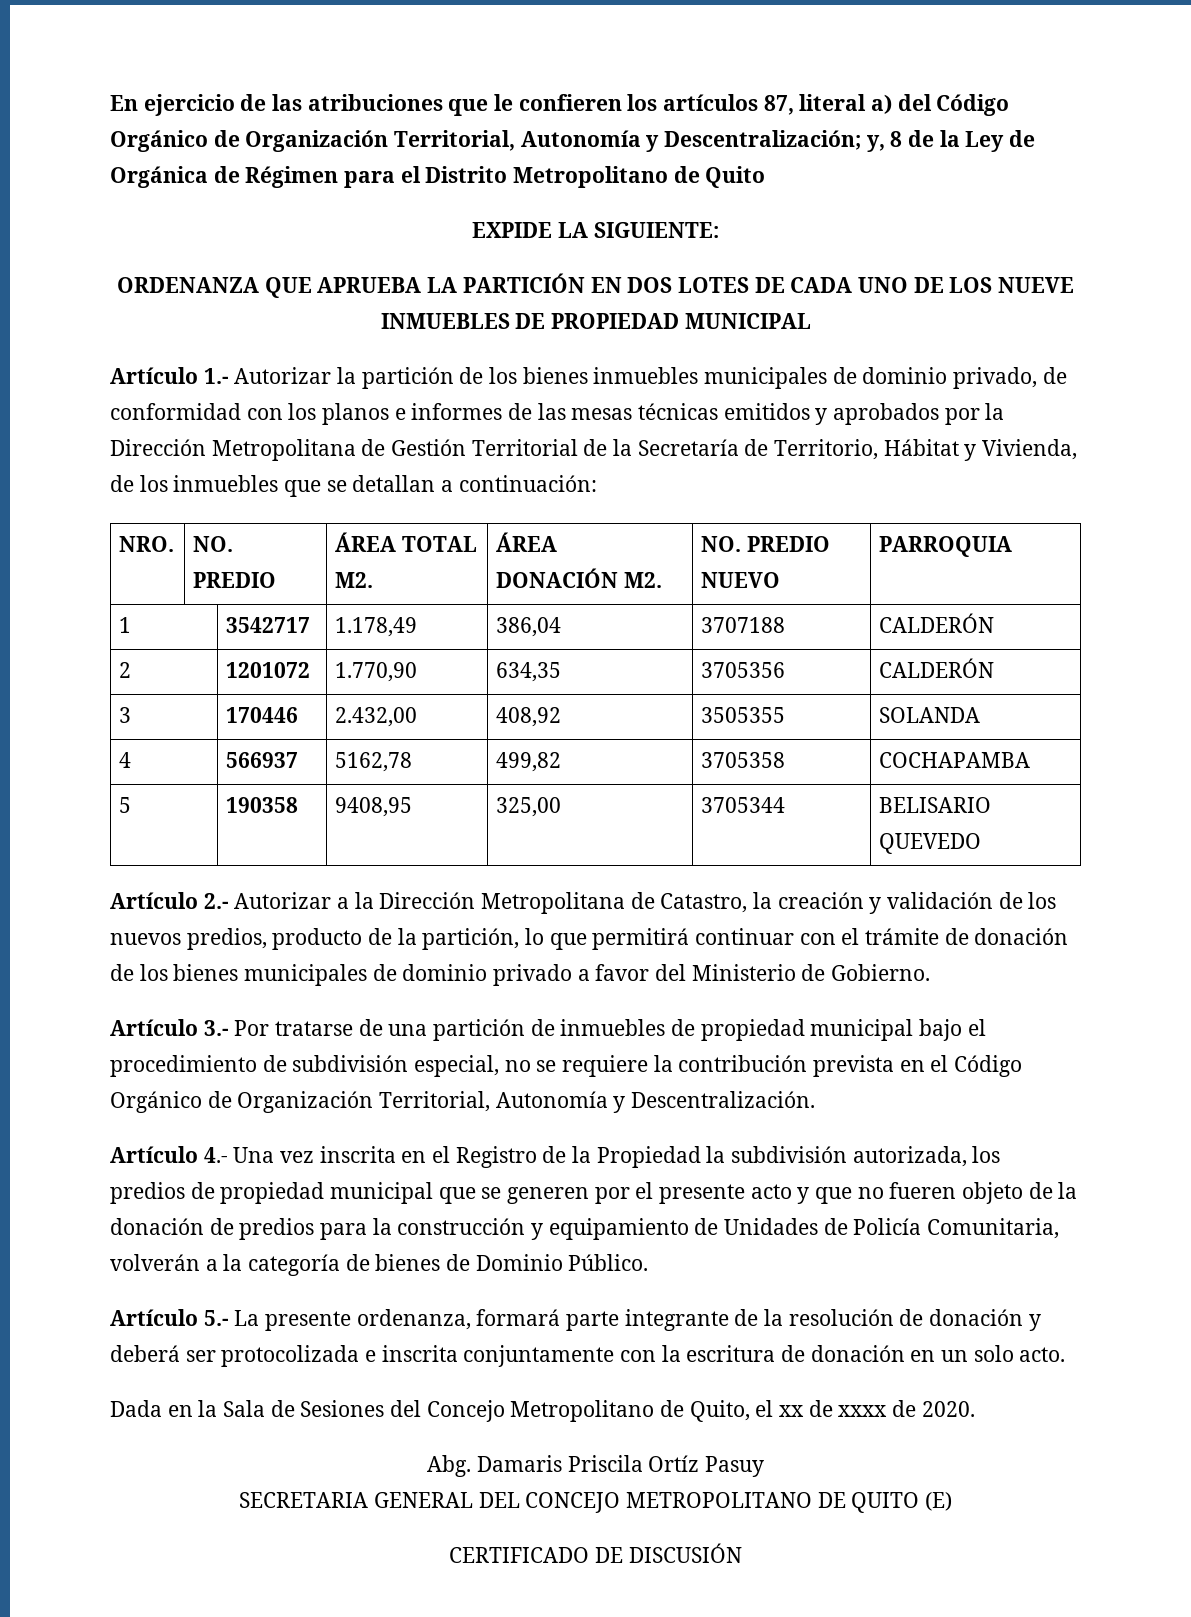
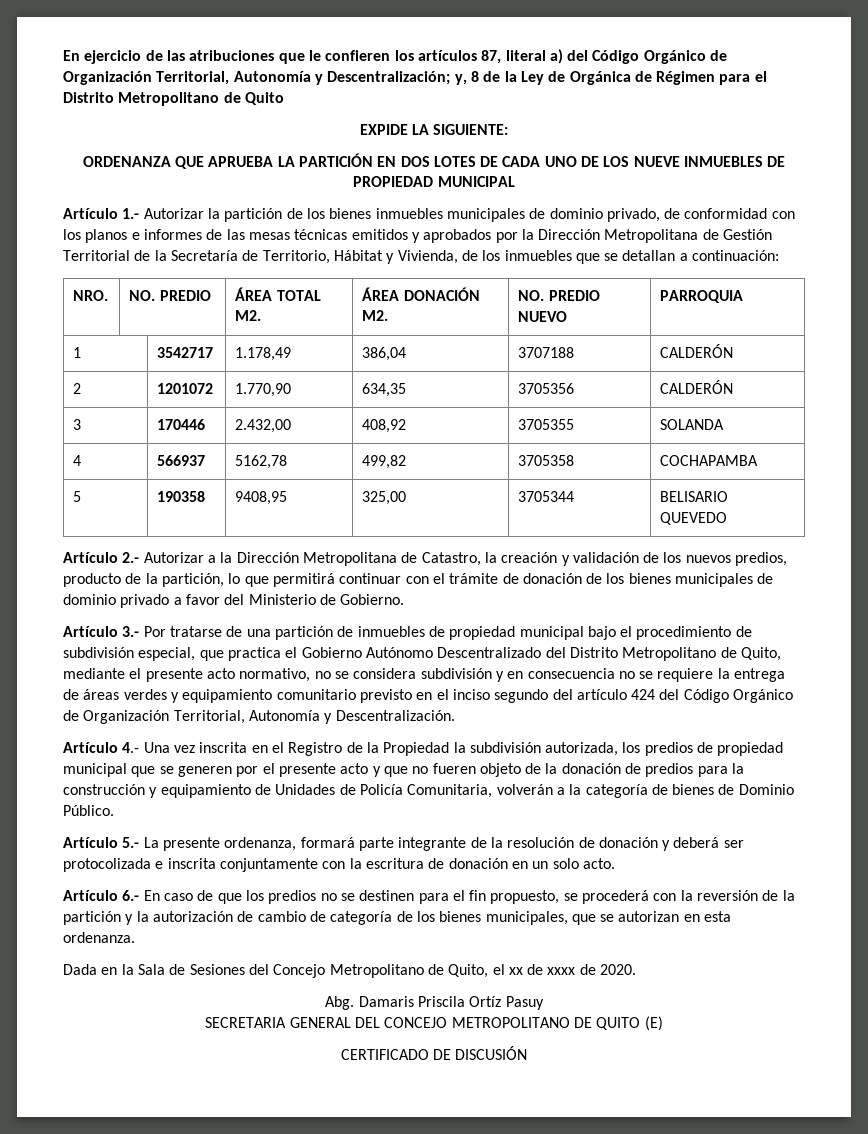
[701,707,786,723] 3505355 -> [518,419,575,430] 3705355
[504,1055,949,1077] no se requiere la contribución prevista en el -> [199,647,781,661] [63,668,786,682] [63,689,680,703] que practica el Gobierno Autónomo Descentralizado del Distrito Metropolitano de Quito, mediante el presente acto normativo, no se considera subdivisión y en consecuencia no se requiere la entrega de áreas verdes y equipamiento comunitario previsto en el inciso segundo del artículo 424 del
(1066, 1354) none -> [63,890,795,904] [63,911,732,925] [63,932,135,943] // Artículo 6.- En caso de que los predios no se destinen para el fin propuesto, se procederá con la reversión de la partición y la autorización de cambio de categoría de los bienes municipales, que se autorizan en esta ordenanza.

